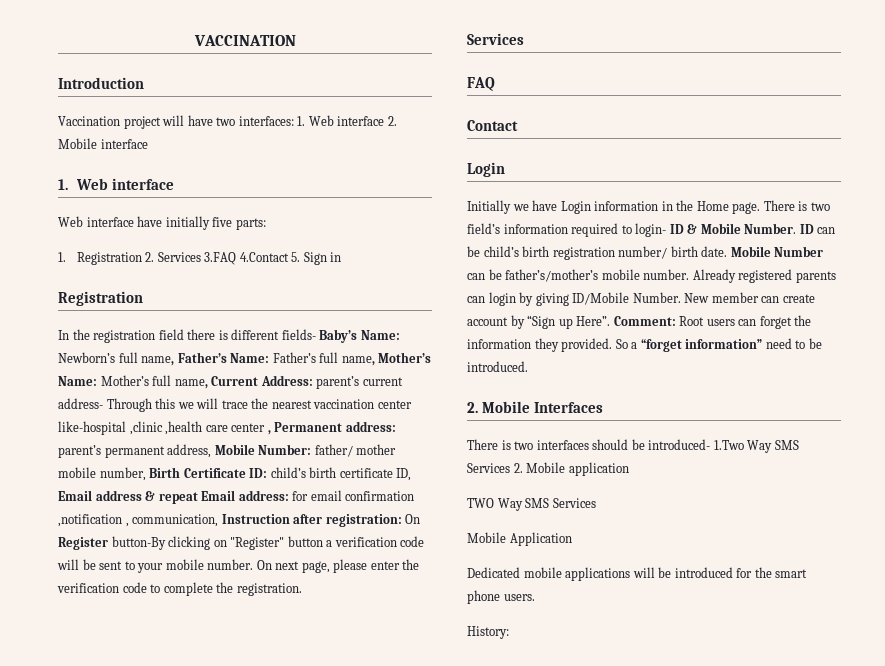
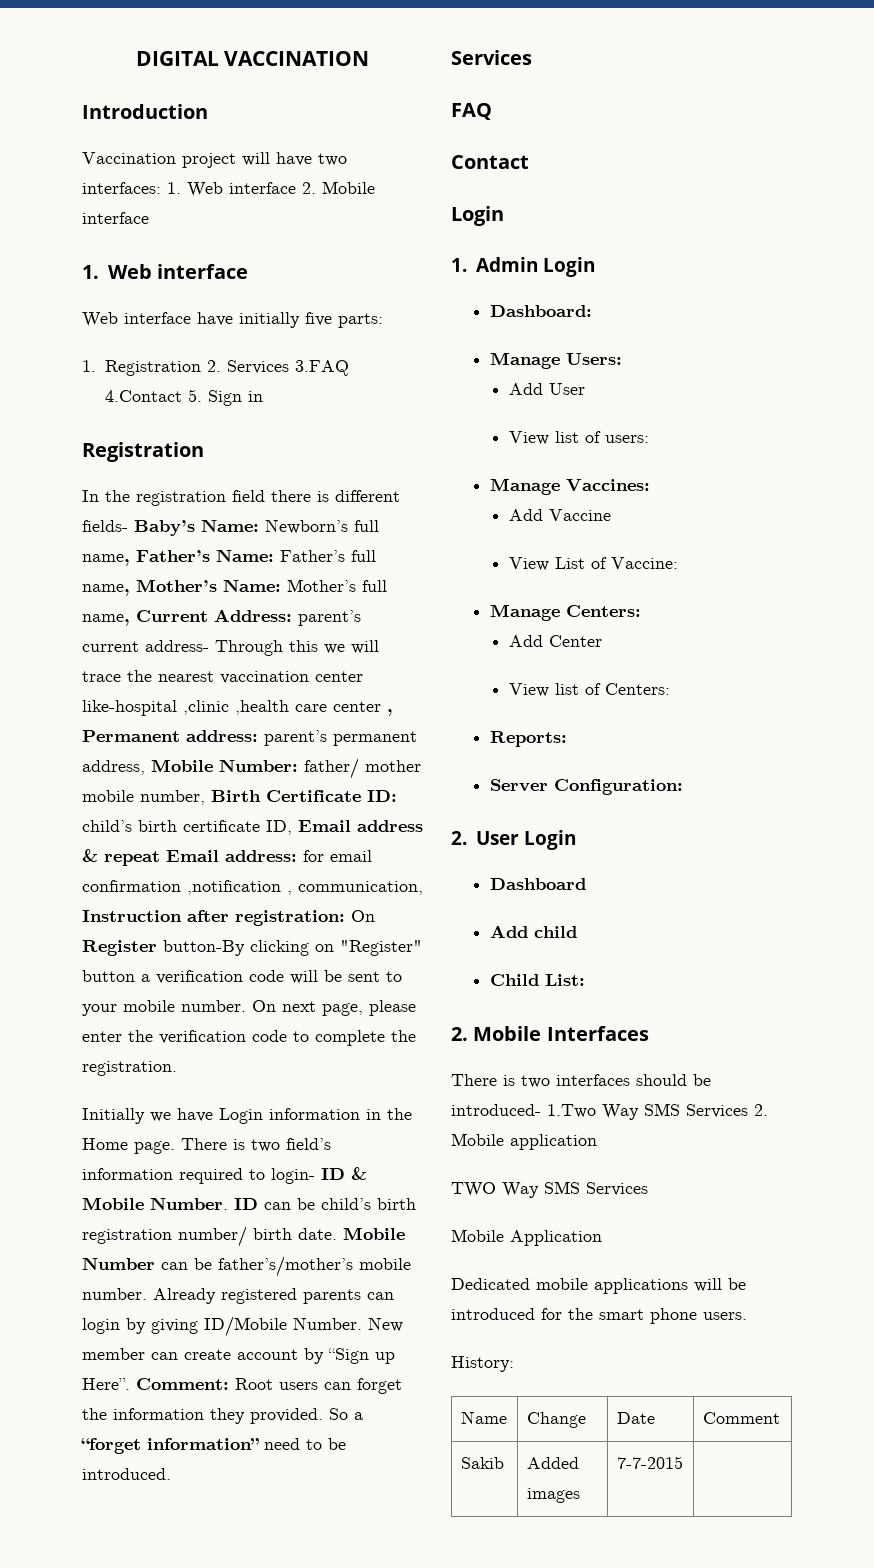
(193, 40) none -> [135,51,219,66] DIGITAL
[467,33,524,45] [467,77,495,91] [467,120,518,131] [467,162,505,177] // Services // FAQ // Contact // Login -> (177, 1068) none
(528, 366) none -> [451,50,532,65] [451,103,492,120] [451,155,529,169] [451,206,504,226] [451,257,595,277] [489,305,592,317] [489,352,622,369] [509,383,586,395] [509,431,650,445] [489,478,650,495] [509,509,612,521] [509,557,679,571] [489,604,641,621] [509,635,603,647] [509,683,671,697] [489,731,567,747] [489,779,683,795] [451,830,576,850] [489,878,586,890] [489,925,577,938] [489,974,585,986] // Services // FAQ // Contact // Login // 1. Admin Login // Dashboard: // Manage Users: // Add User // View list of users: // Manage Vaccines: // Add Vaccine // View List of Vaccine: // Manage Centers: // Add Center // View list of Centers: // Reports: // Server Configuration: // 2. User Login // Dashboard // Add child // Child List:
(509, 632) none -> [460,1411,507,1424] [526,1412,586,1428] [616,1412,655,1424] [702,1412,780,1424] [460,1457,504,1469] [526,1457,579,1469] [526,1488,580,1503] [616,1456,683,1469] // Name | Change | Date | Comment // Sakib | Added images | 7-7-2015 |

